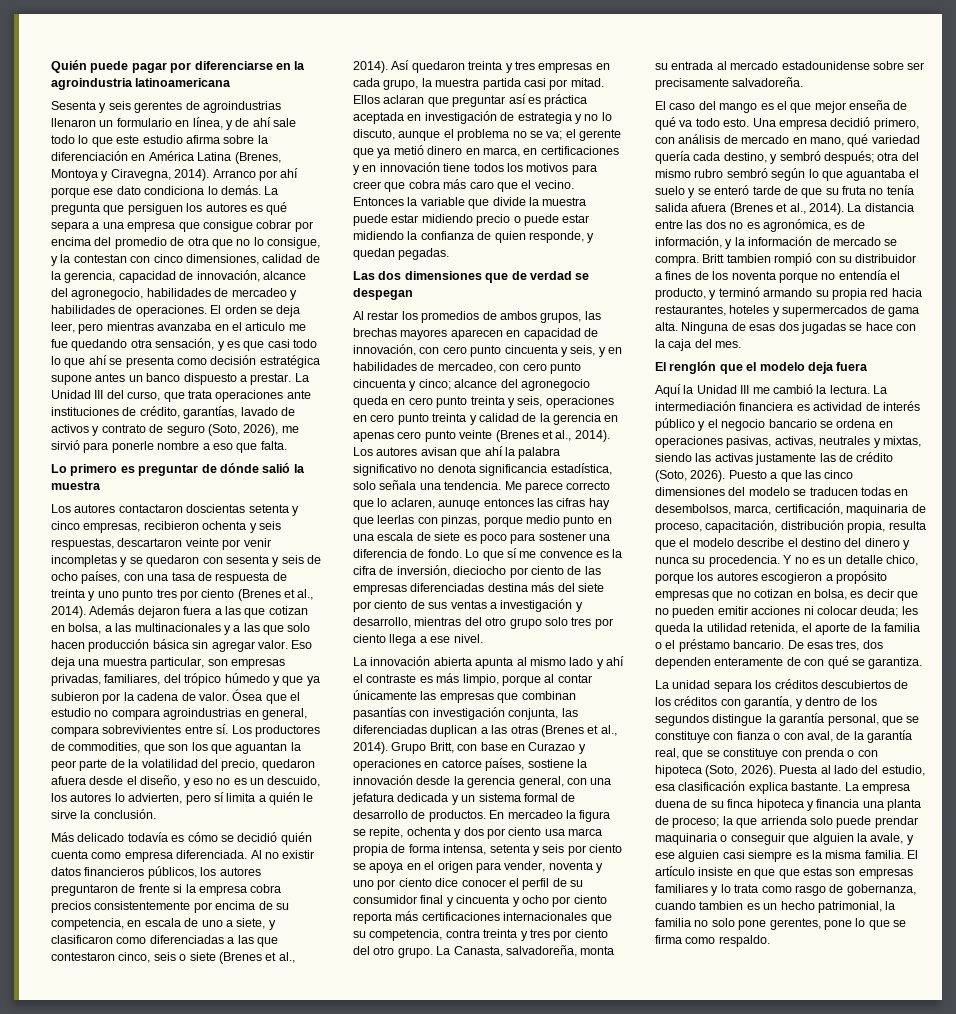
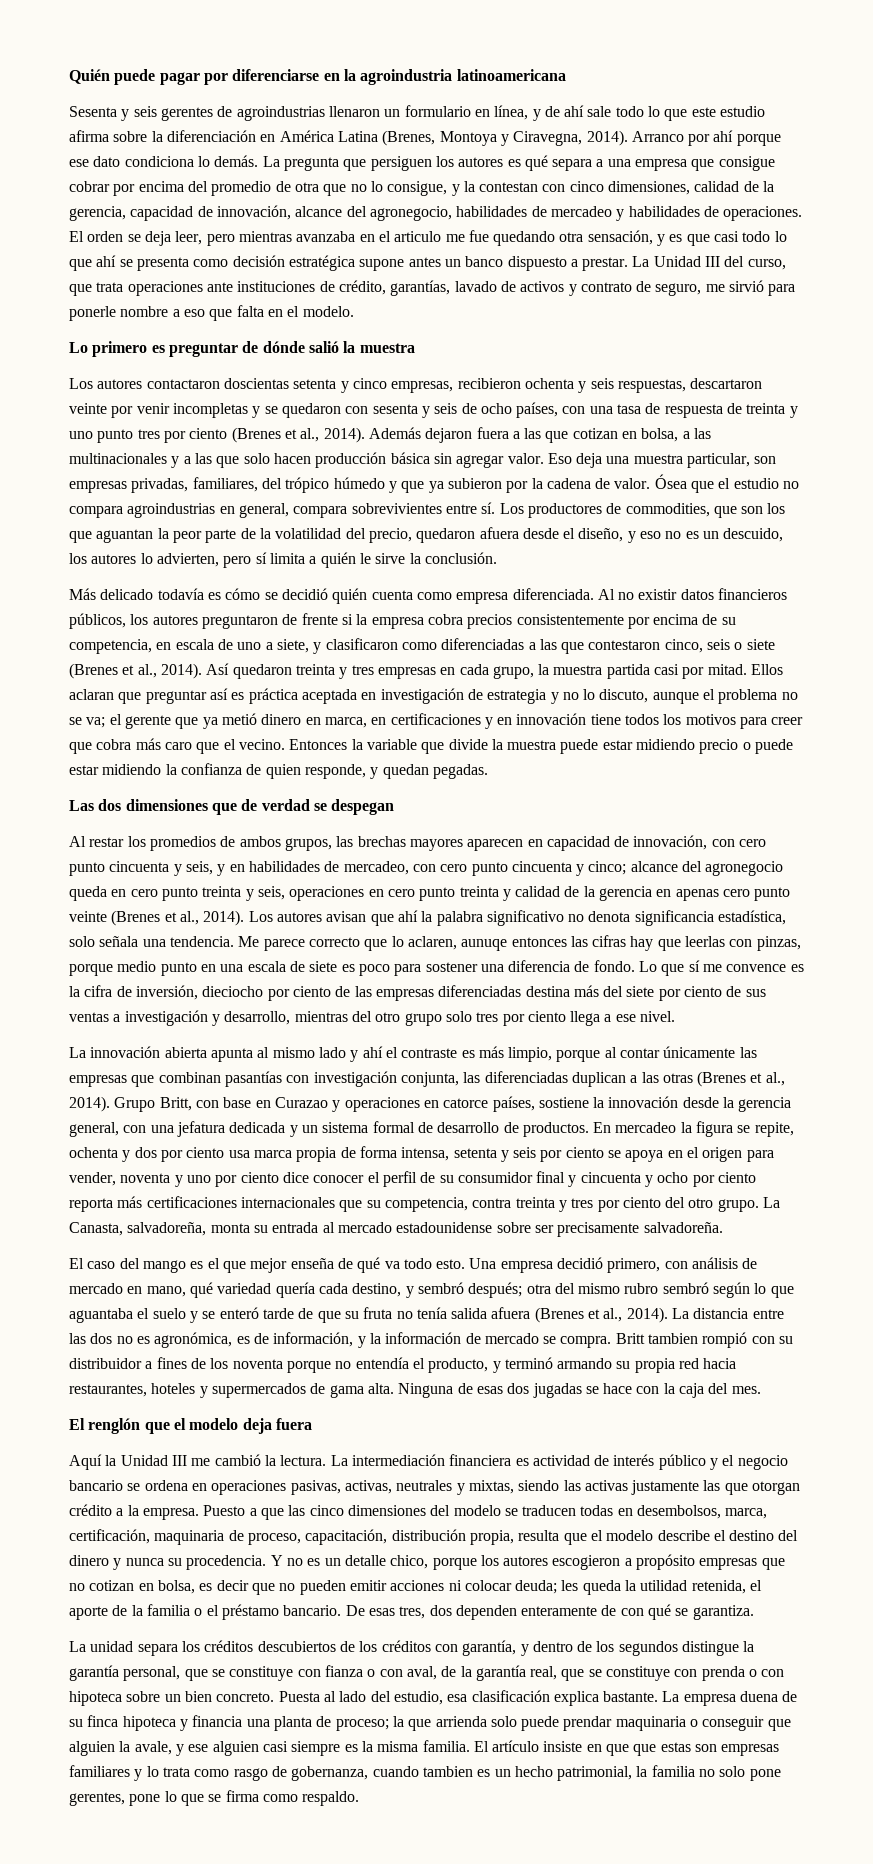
[166,424,279,436] seguro (Soto, 2026), -> [655,283,702,296] seguro,
[260,441,287,450] falta. -> [236,305,354,317] falta en el modelo.
[838,452,894,462] [655,470,726,482] de crédito (Soto, 2026). -> [724,1481,801,1495] [69,1504,199,1520] que otorgan crédito a la empresa.
[705,765,776,777] (Soto, 2026). -> [126,1691,275,1702] sobre un bien concreto.

